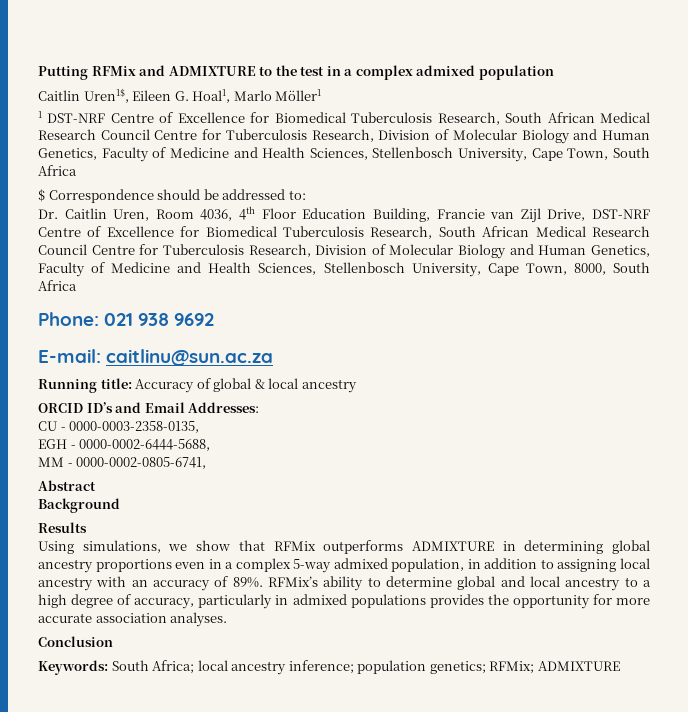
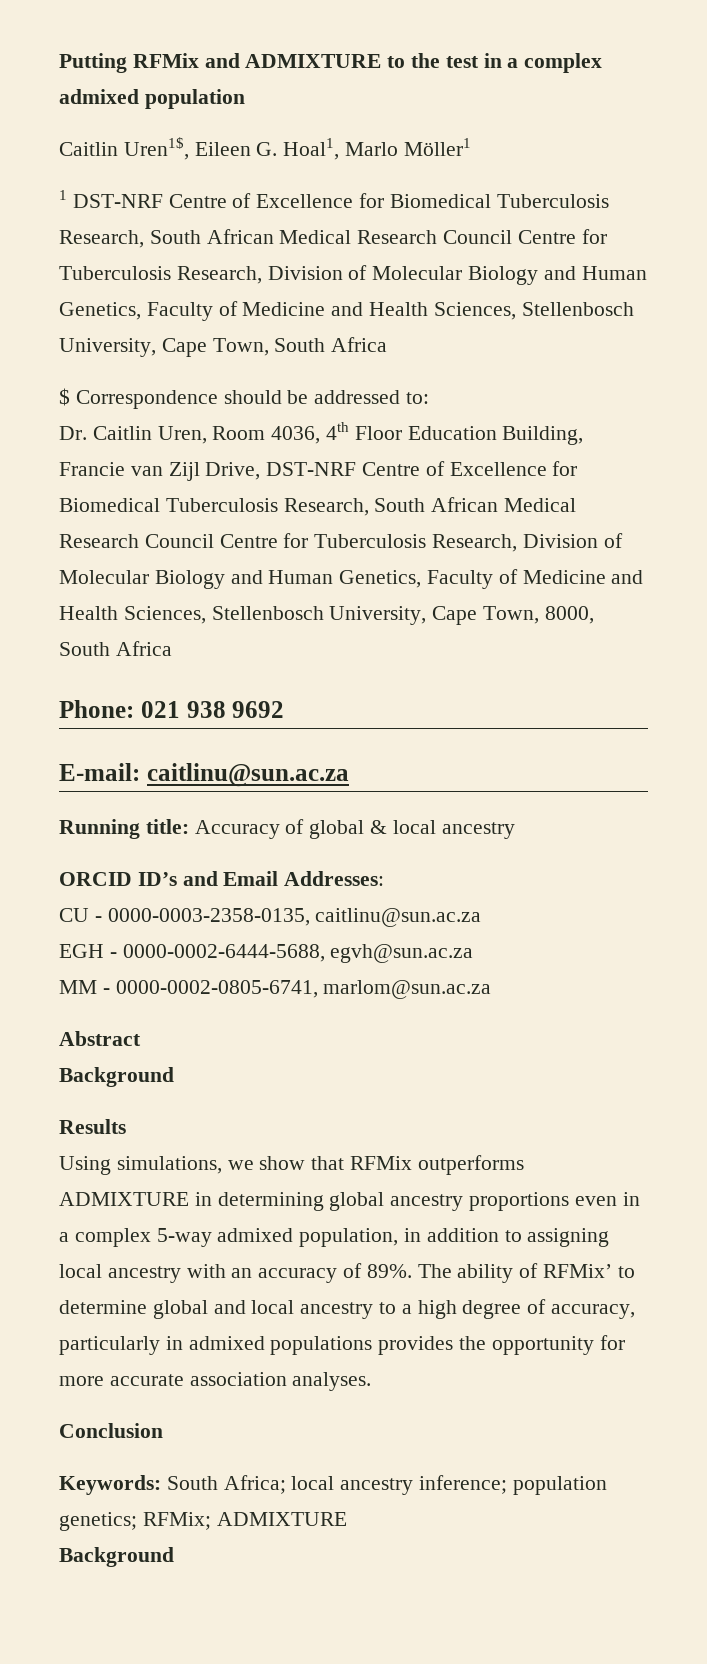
(200, 427) none -> [315,908,482,927] caitlinu@sun.ac.za
(211, 445) none -> [330,944,474,963] egvh@sun.ac.za
(207, 463) none -> [323,980,492,999] marlom@sun.ac.za
[268,576,364,591] RFMix’s ability -> [417,1263,613,1283] The ability of RFMix’
(620, 666) none -> [59,1547,174,1567] // Background

